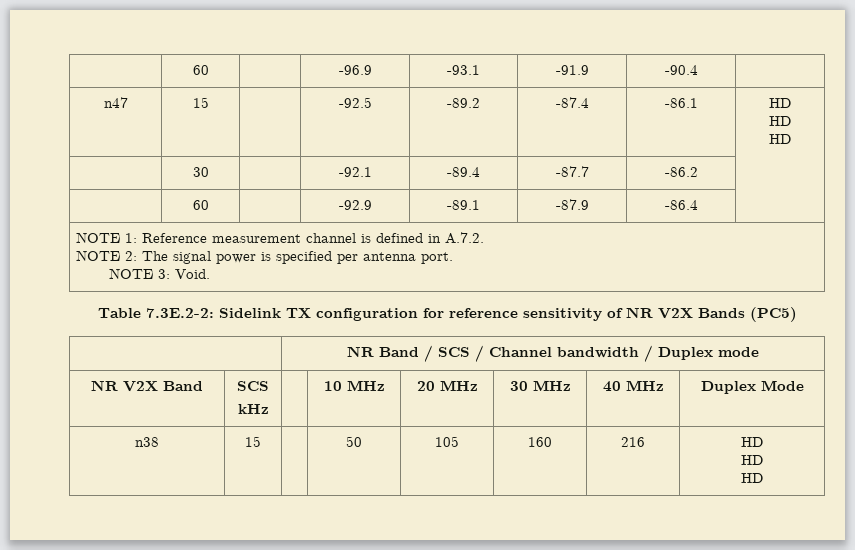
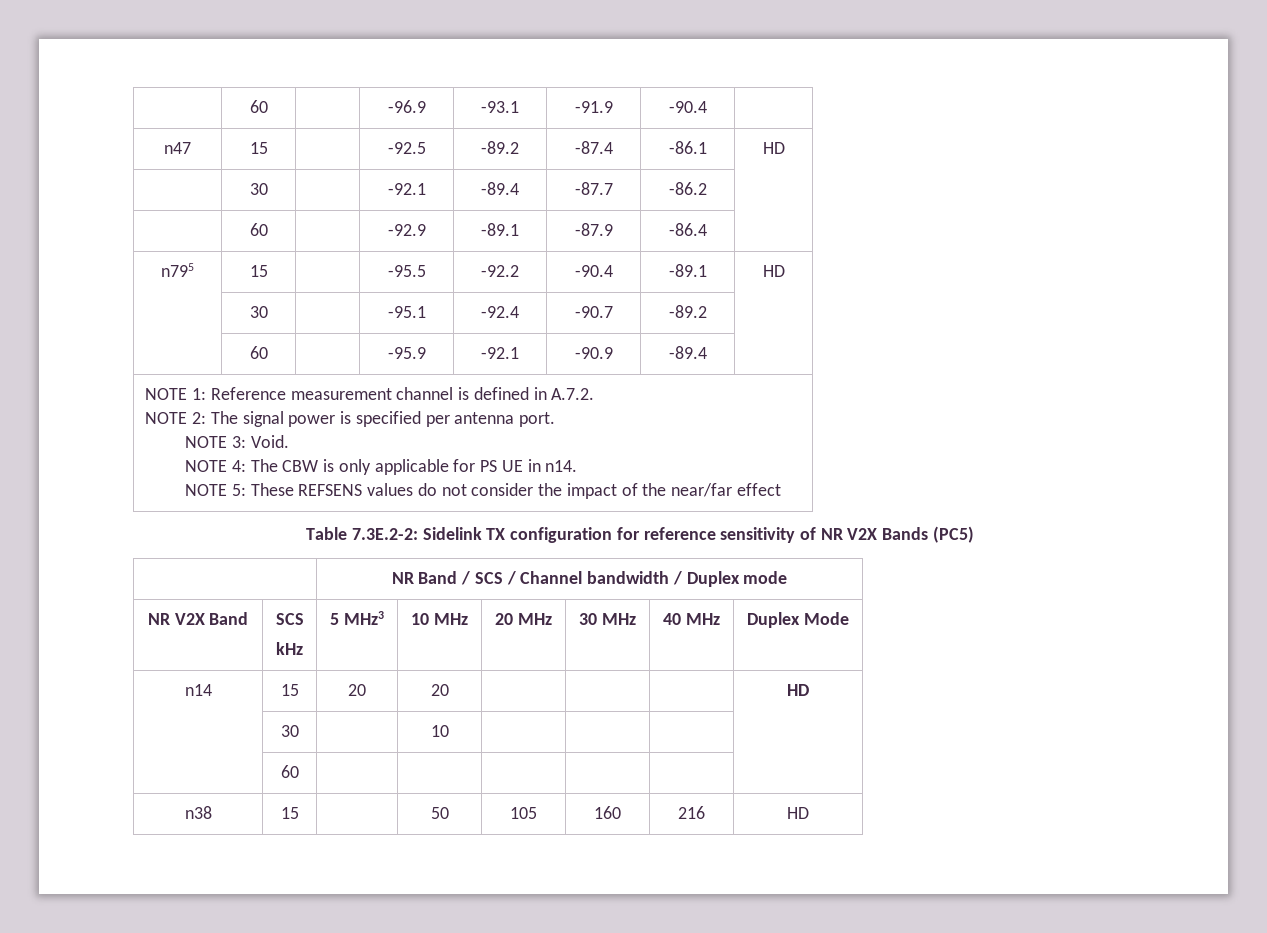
[769,116,791,126] [769,134,791,144] // HD // HD -> (785, 148) none
(698, 205) none -> [161,263,194,277] [249,265,268,277] [387,265,426,277] [481,265,519,277] [574,265,613,277] [668,264,707,277] [762,265,785,277] [249,306,268,318] [387,306,426,318] [481,306,519,318] [574,306,613,318] [668,305,707,318] [249,346,268,359] [387,347,426,359] [481,347,519,359] [574,347,613,359] [668,346,707,359] // n795 | 15 | | -95.5 | -92.2 | -90.4 | -89.1 | HD // | 30 | | -95.1 | -92.4 | -90.7 | -89.2 | // | 60 | | -95.9 | -92.1 | -90.9 | -89.4 |
(210, 274) none -> [185,459,578,475] [185,483,781,499] // NOTE 4: The CBW is only applicable for PS UE in n14. // NOTE 5: These REFSENS values do not consider the impact of the near/far effect
(269, 409) none -> [330,611,384,625] 5 MHz3
(804, 385) none -> [184,684,212,696] [280,684,299,696] [348,684,366,696] [430,684,449,696] [787,684,809,696] [280,725,299,737] [430,725,449,737] [280,765,299,778] // n14 | 15 | 20 | 20 | | | | HD // | 30 | | 10 | | | | // | 60 | | | | | |
[741,455,763,465] [741,473,763,483] // HD // HD -> (809, 813) none

